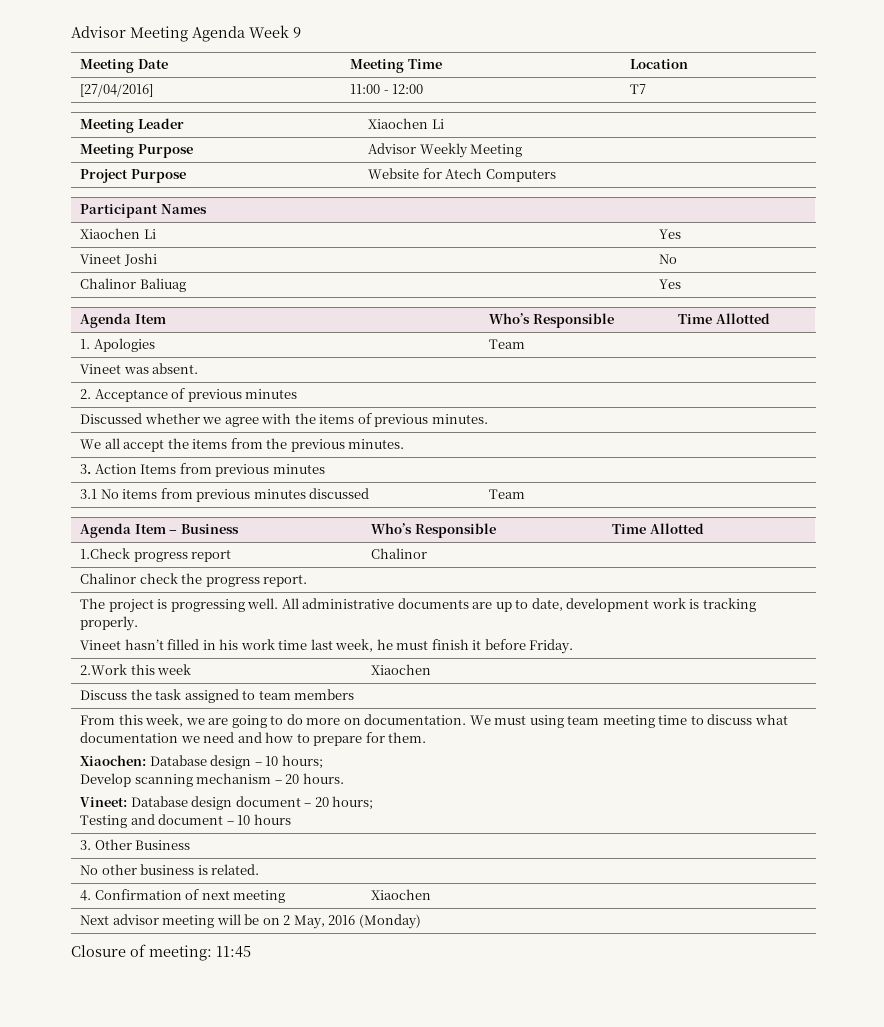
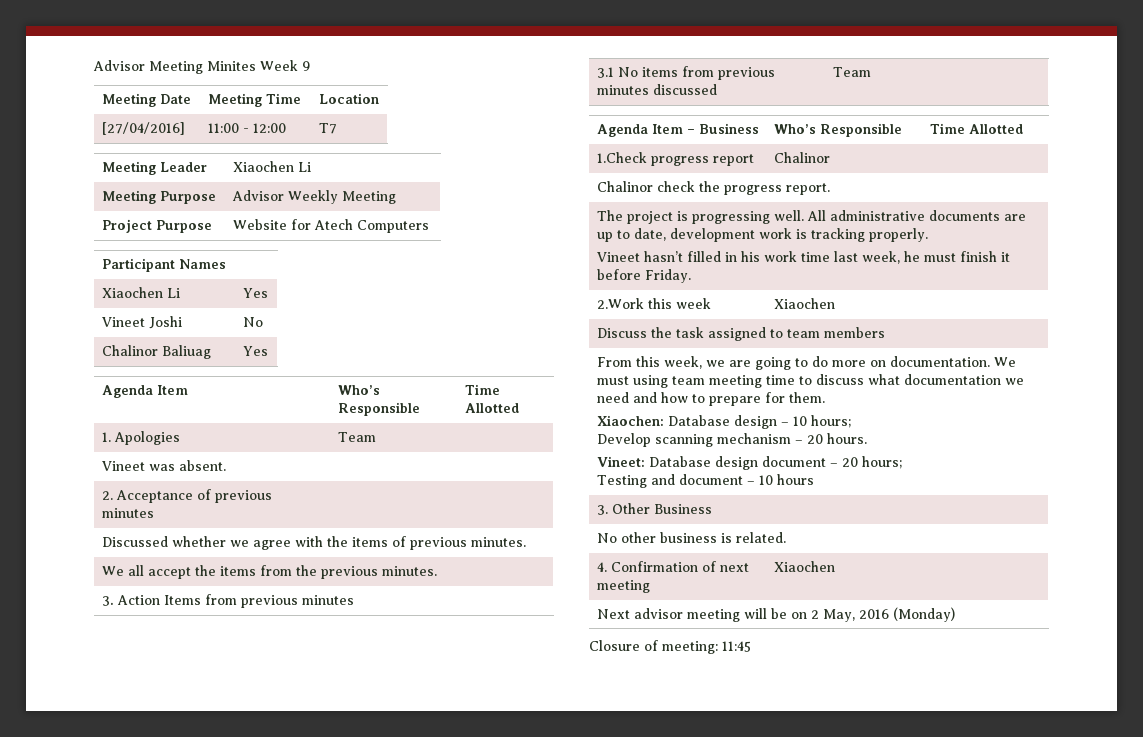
[192,26,245,42] Agenda -> [207,61,256,71] Minites

